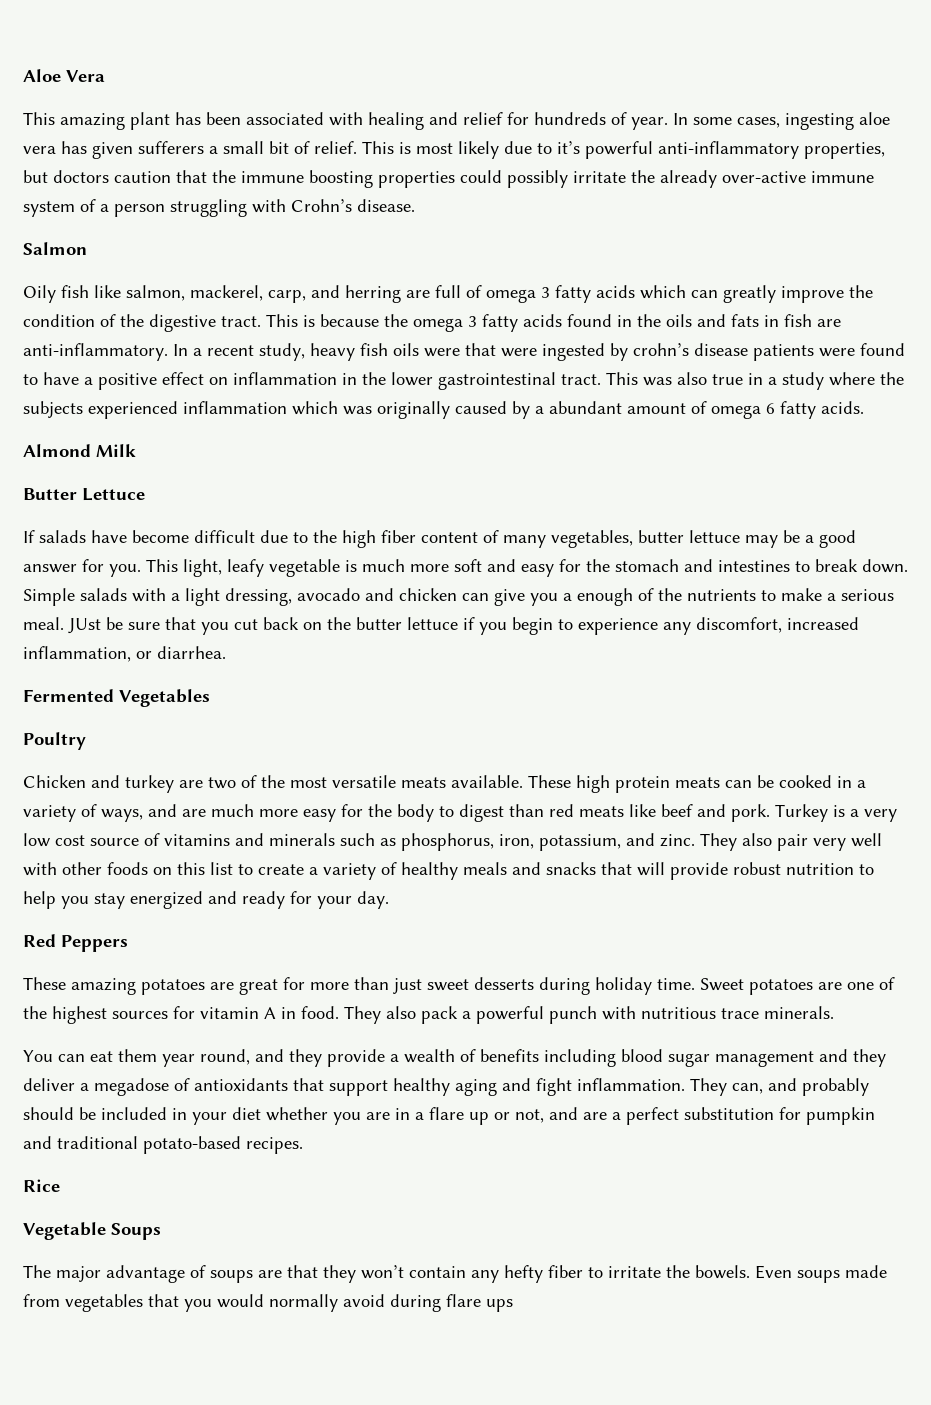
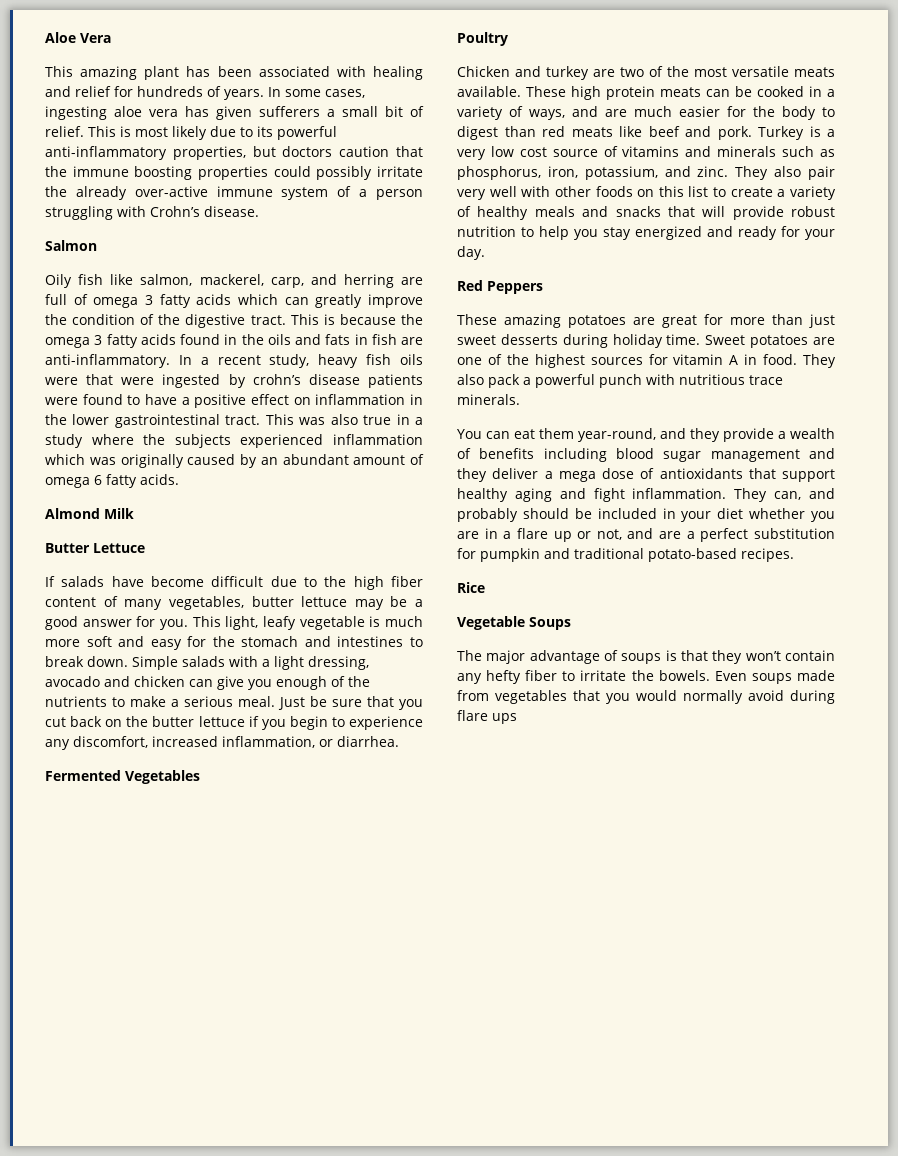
[631,117,668,130] year. -> [224,89,264,100] years.
[557,141,580,154] it’s -> [257,126,273,137] its
[535,406,544,414] a -> [260,457,278,465] an
[563,593,572,601] a -> (272, 684) none
[68,618,101,634] JUst -> [278,697,305,710] Just
[259,809,336,822] more easy -> [679,106,720,117] easier
[162,1049,250,1067] year round, -> [578,428,656,442] year-round,
[94,1078,169,1096] megadose -> [558,468,634,482] mega dose
[258,1270,282,1278] are -> [665,650,677,661] is

